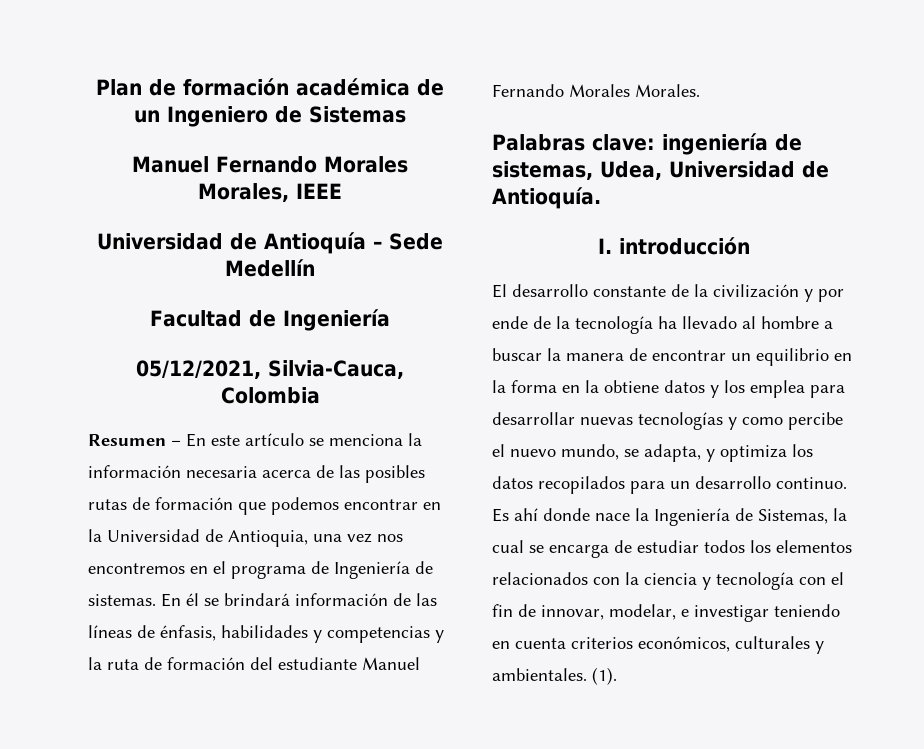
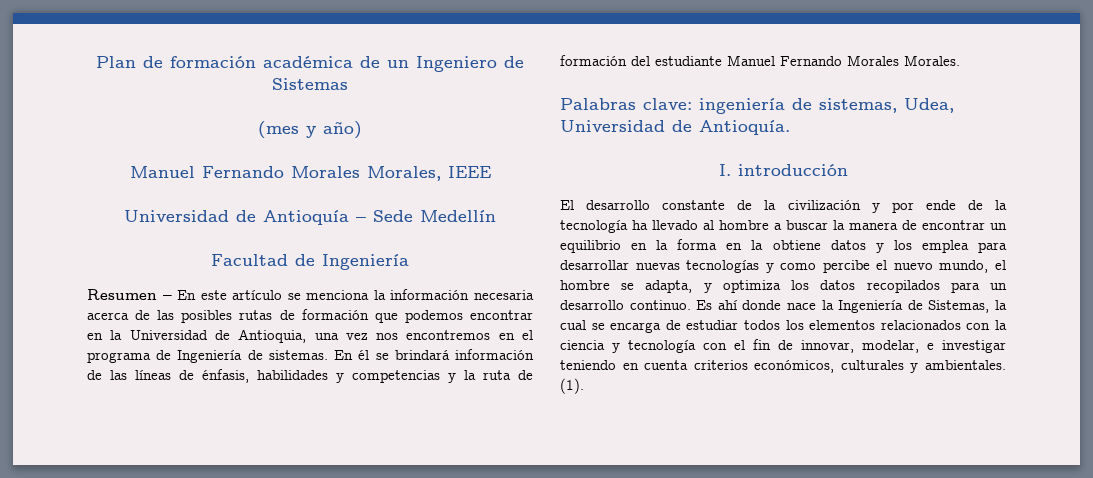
(406, 114) none -> [258,121,362,139] // (mes y año)
[136,360,404,379] [220,387,320,404] // 05/12/2021, Silvia-Cauca, Colombia -> (409, 262) none
(619, 452) none -> [994,260,1006,270] [560,280,610,290] el hombre

